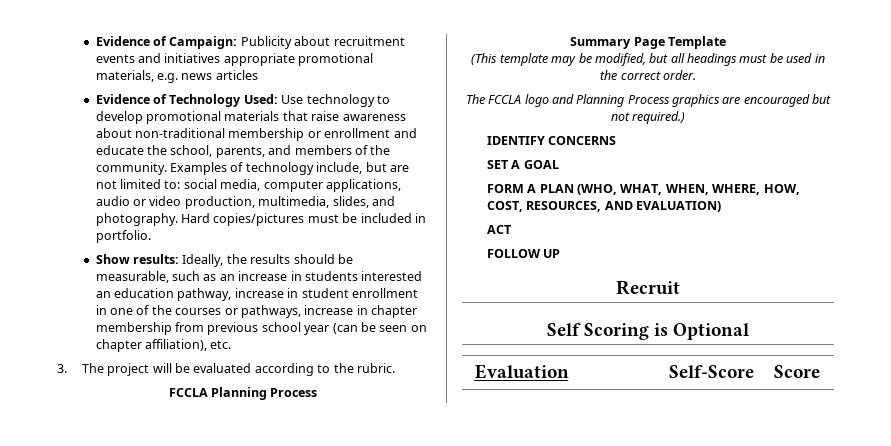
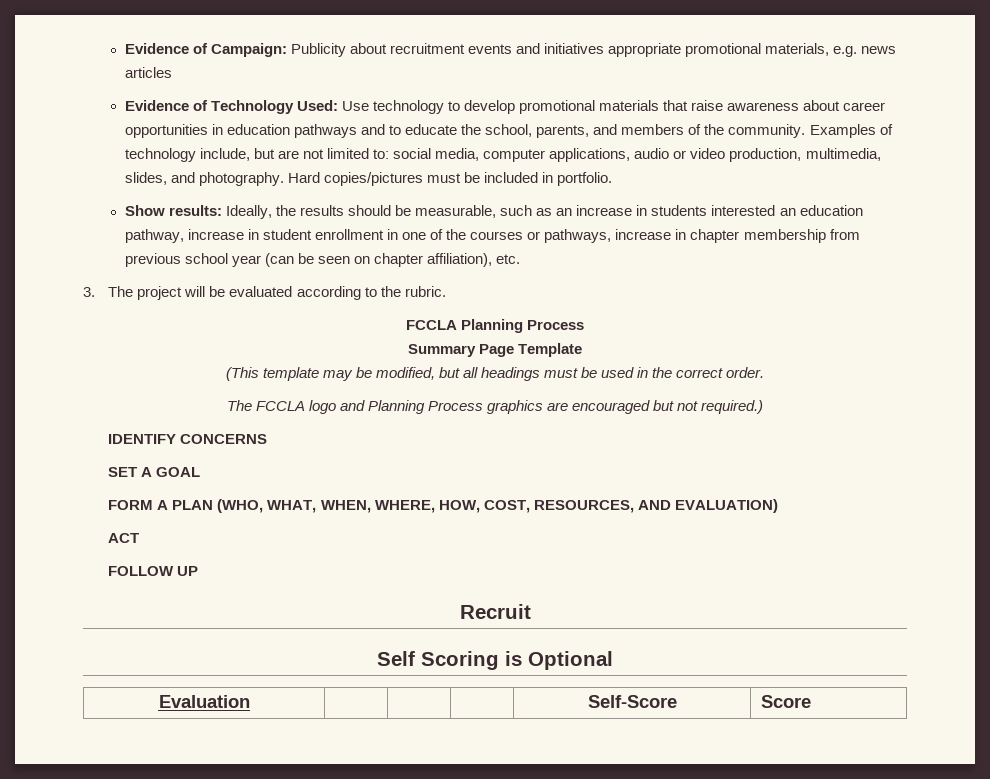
[135,128,417,141] non-traditional membership or enrollment and -> [843,102,886,111] [124,124,402,138] career opportunities in education pathways and to

